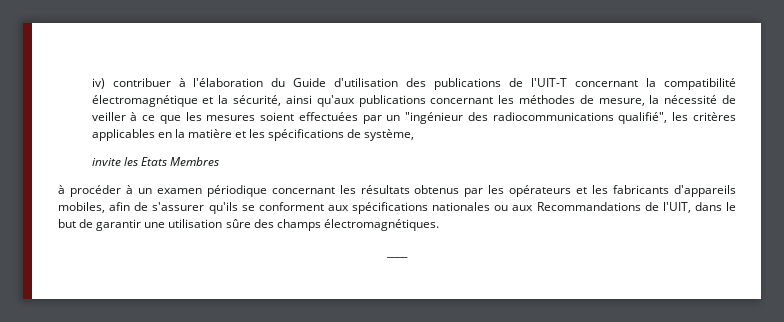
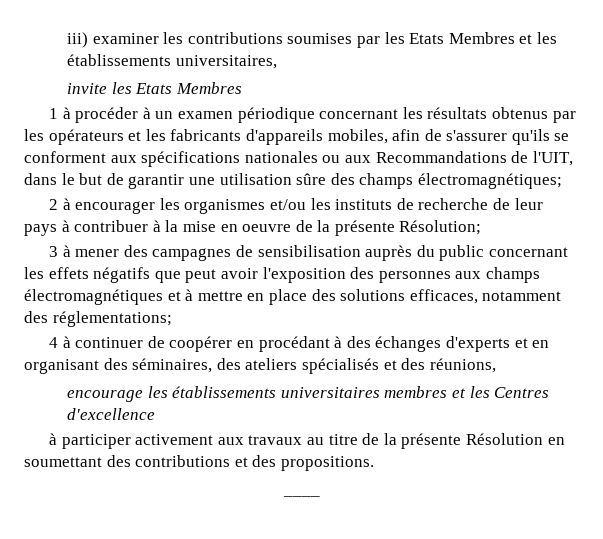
[91,78,736,90] [91,95,736,107] [91,112,736,124] [91,129,415,141] iv) contribuer à l'élaboration du Guide d'utilisation des publications de l'UIT-T concernant la compatibilité électromagnétique et la sécurité, ainsi qu'aux publications concernant les méthodes de mesure, la nécessité de veiller à ce que les mesures soient effectuées par un "ingénieur des radiocommunications qualifié", les critères applicables en la matière et les spécifications de système, -> [67,32,557,48] [67,54,277,69] iii) examiner les contributions soumises par les Etats Membres et les établissements universitaires,
(219, 161) none -> [49,108,59,119] 1
[323,219,439,231] électromagnétiques. -> [417,173,562,189] [49,198,543,214] [24,220,482,236] [49,245,568,261] [24,267,540,283] [24,289,562,305] [24,311,172,327] [49,336,550,352] [24,358,496,374] [67,386,550,402] [67,408,156,420] [49,433,565,449] [24,455,374,471] électromagnétiques; // 2 à encourager les organismes et/ou les instituts de recherche de leur pays à contribuer à la mise en oeuvre de la présente Résolution; // 3 à mener des campagnes de sensibilisation auprès du public concernant les effets négatifs que peut avoir l'exposition des personnes aux champs électromagnétiques et à mettre en place des solutions efficaces, notamment des réglementations; // 4 à continuer de coopérer en procédant à des échanges d'experts et en organisant des séminaires, des ateliers spécialisés et des réunions, // encourage les établissements universitaires membres et les Centres d'excellence // à participer activement aux travaux au titre de la présente Résolution en soumettant des contributions et des propositions.

